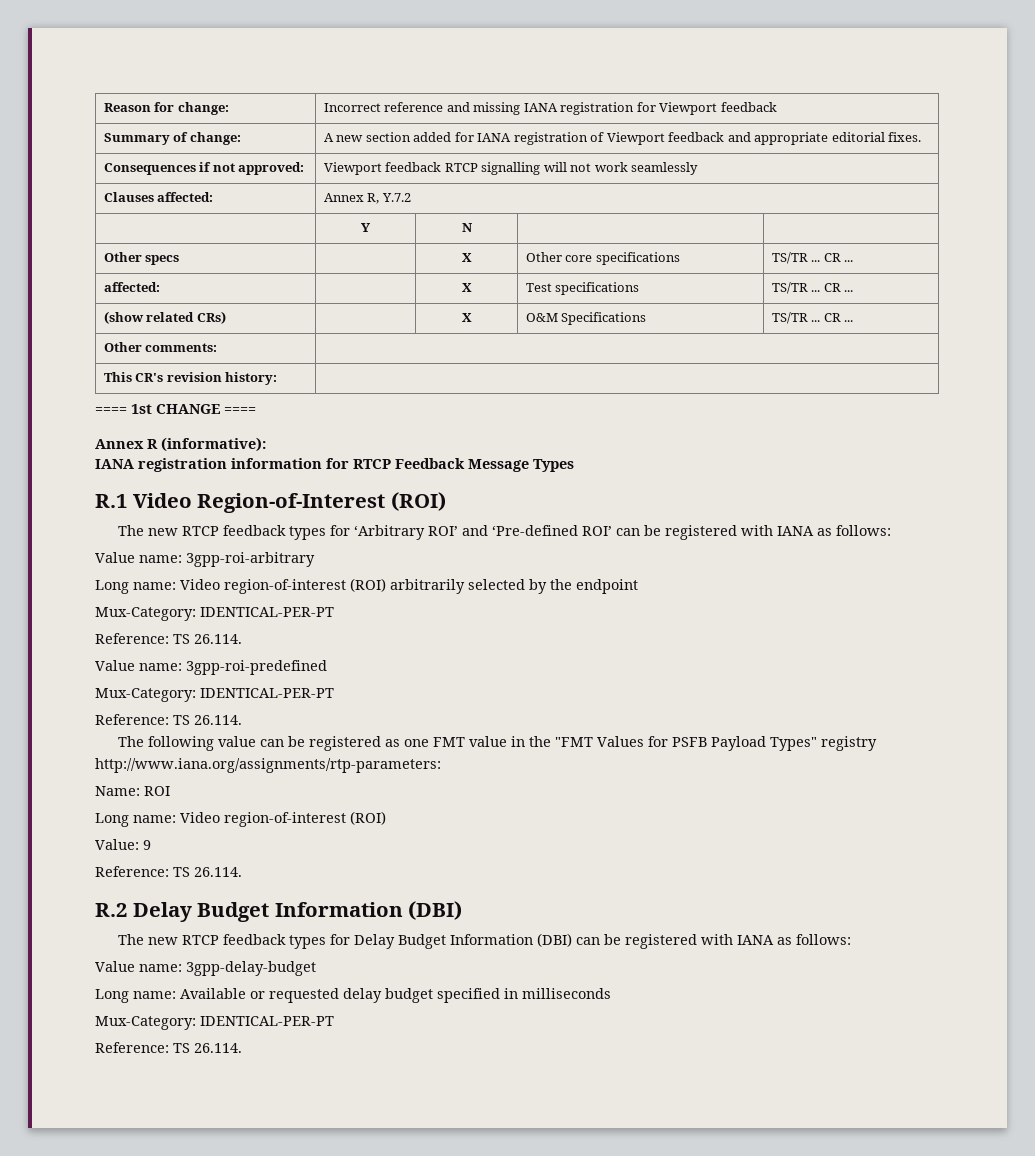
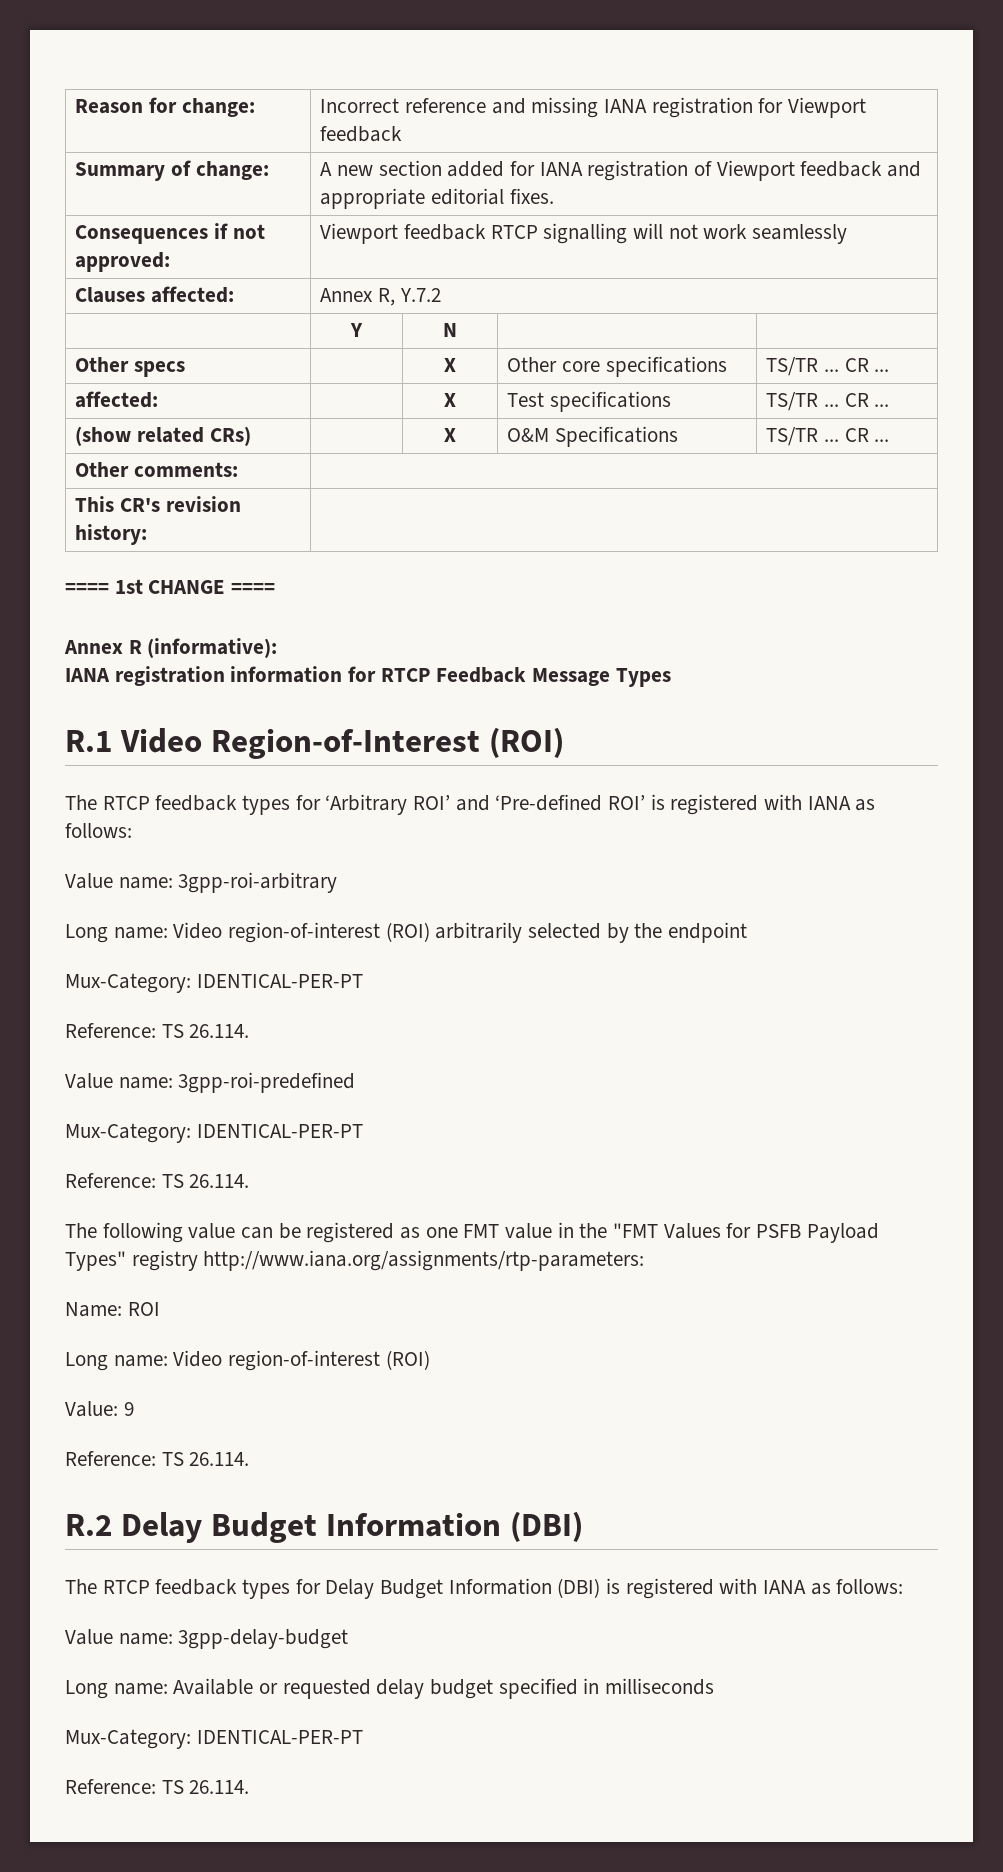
[147,528,178,536] new -> (97, 802) none
[615,525,661,536] can be -> [650,794,665,810] is
[147,937,178,945] new -> (97, 1586) none
[575,934,621,945] can be -> [606,1578,621,1594] is

